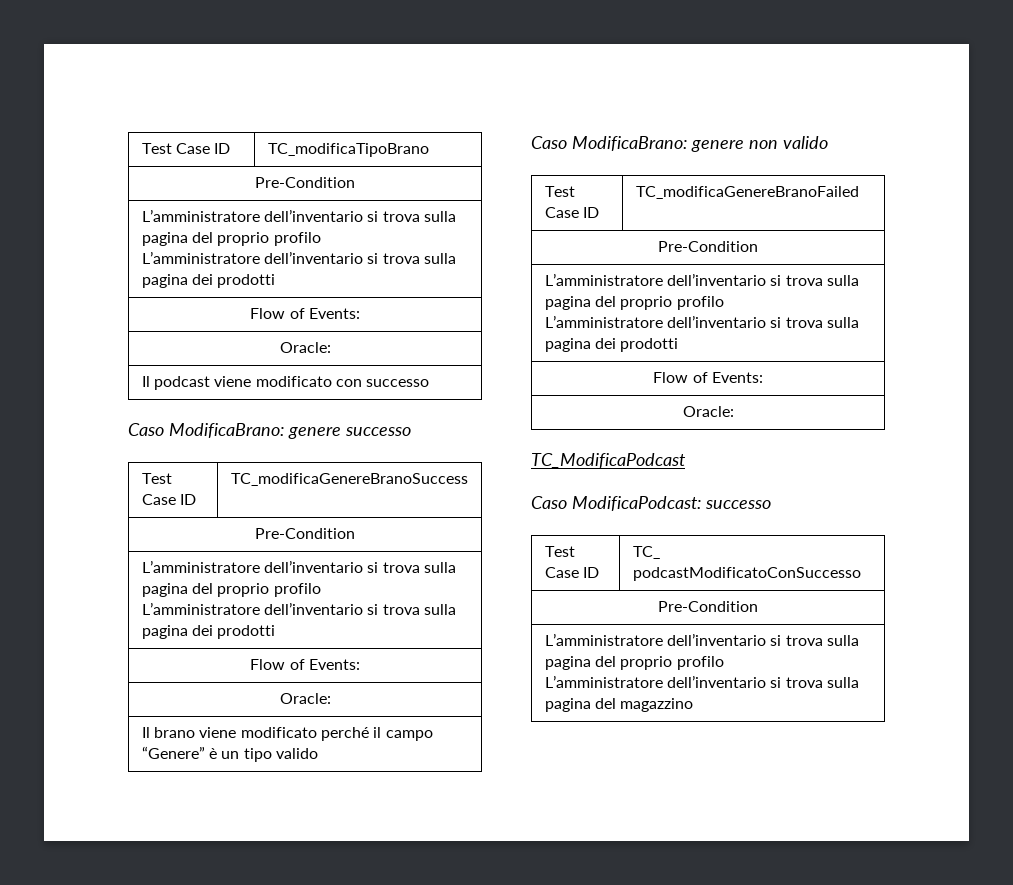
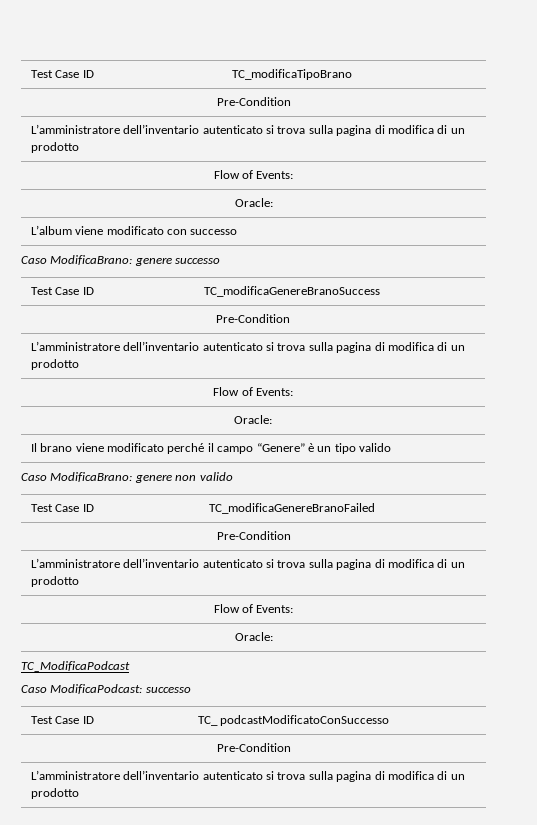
[367,211,457,222] [141,232,321,246] [141,251,457,264] [141,274,276,288] [250,308,360,319] [279,342,331,353] [141,376,211,390] si trova sulla pagina del proprio profilo // L’amministratore dell’inventario si trova sulla pagina dei prodotti // Flow of Events: // Oracle: // Il podcast -> [202,125,465,136] [30,142,79,153] [213,170,294,179] [234,198,273,207] [30,225,72,235] autenticato si trova sulla pagina di modifica di un prodotto // Flow of Events: // Oracle: // L’album
[367,562,457,573] [141,583,321,597] [141,602,457,615] [141,625,276,639] si trova sulla pagina del proprio profilo // L’amministratore dell’inventario si trova sulla pagina dei prodotti -> [202,342,465,353] [30,359,79,370] autenticato si trova sulla pagina di modifica di un prodotto
[770,275,860,286] [544,296,724,310] [544,315,860,328] [544,338,679,352] si trova sulla pagina del proprio profilo // L’amministratore dell’inventario si trova sulla pagina dei prodotti -> [202,559,465,570] [30,576,79,587] autenticato si trova sulla pagina di modifica di un prodotto
[770,635,860,646] [544,656,724,670] [544,675,860,688] [544,698,694,712] si trova sulla pagina del proprio profilo // L’amministratore dell’inventario si trova sulla pagina del magazzino -> [202,771,465,782] [30,788,79,799] autenticato si trova sulla pagina di modifica di un prodotto

